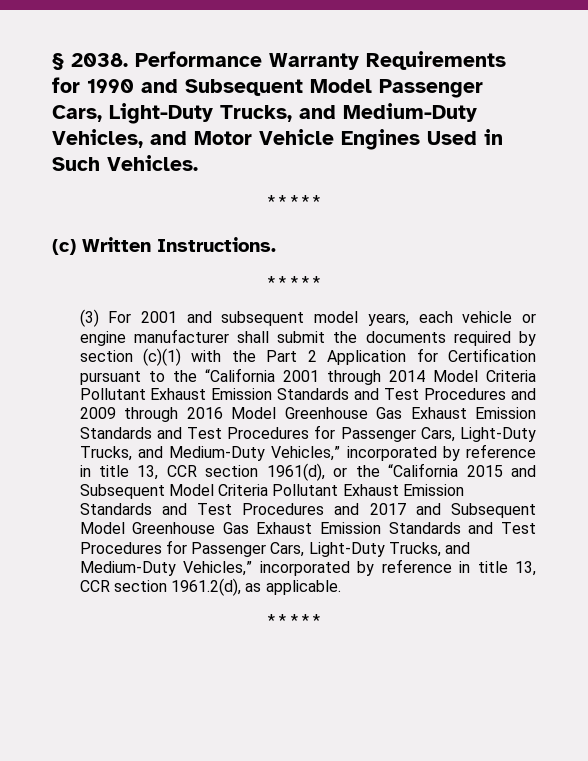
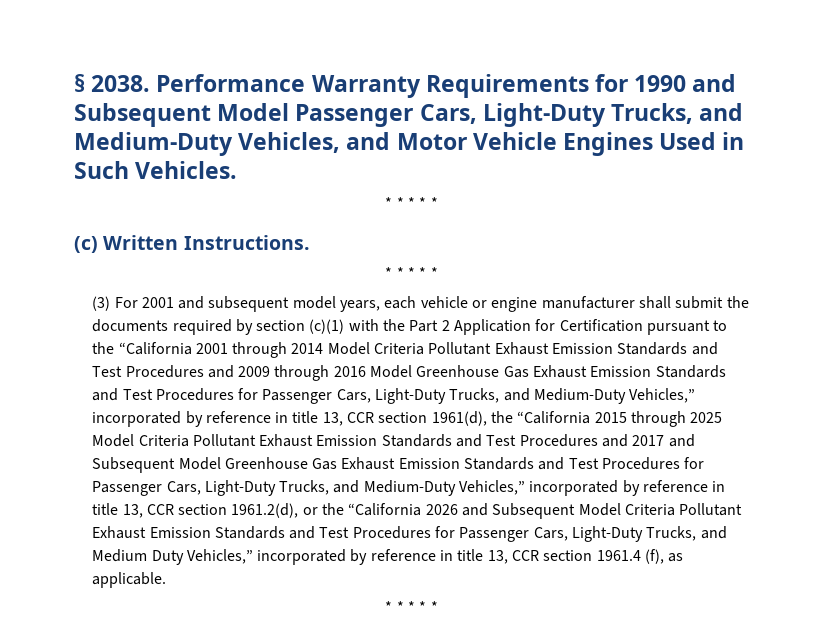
[333,467,348,477] or -> (487, 418) none
[511,465,536,477] [79,484,165,499] and Subsequent -> [631,411,723,427] through 2025
(242, 587) none -> [302,503,743,519] [92,526,727,542] [92,549,665,565] or the “California 2026 and Subsequent Model Criteria Pollutant Exhaust Emission Standards and Test Procedures for Passenger Cars, Light-Duty Trucks, and Medium Duty Vehicles,” incorporated by reference in title 13, CCR section 1961.4 (f),

